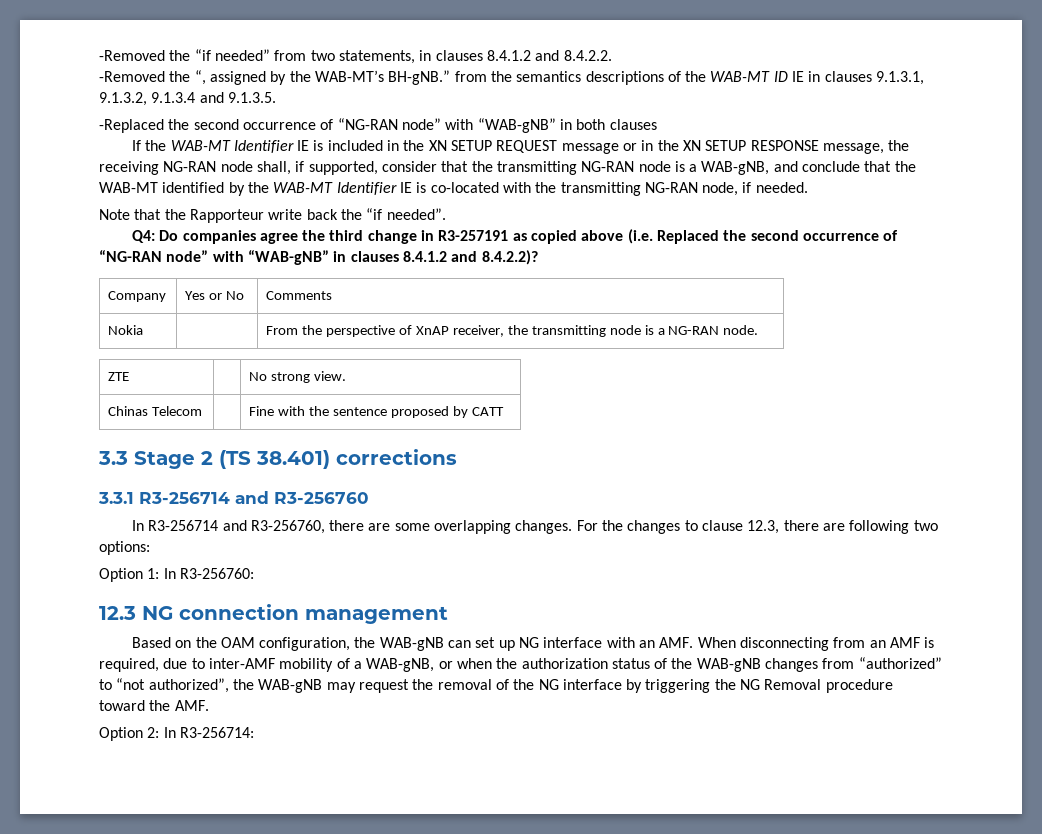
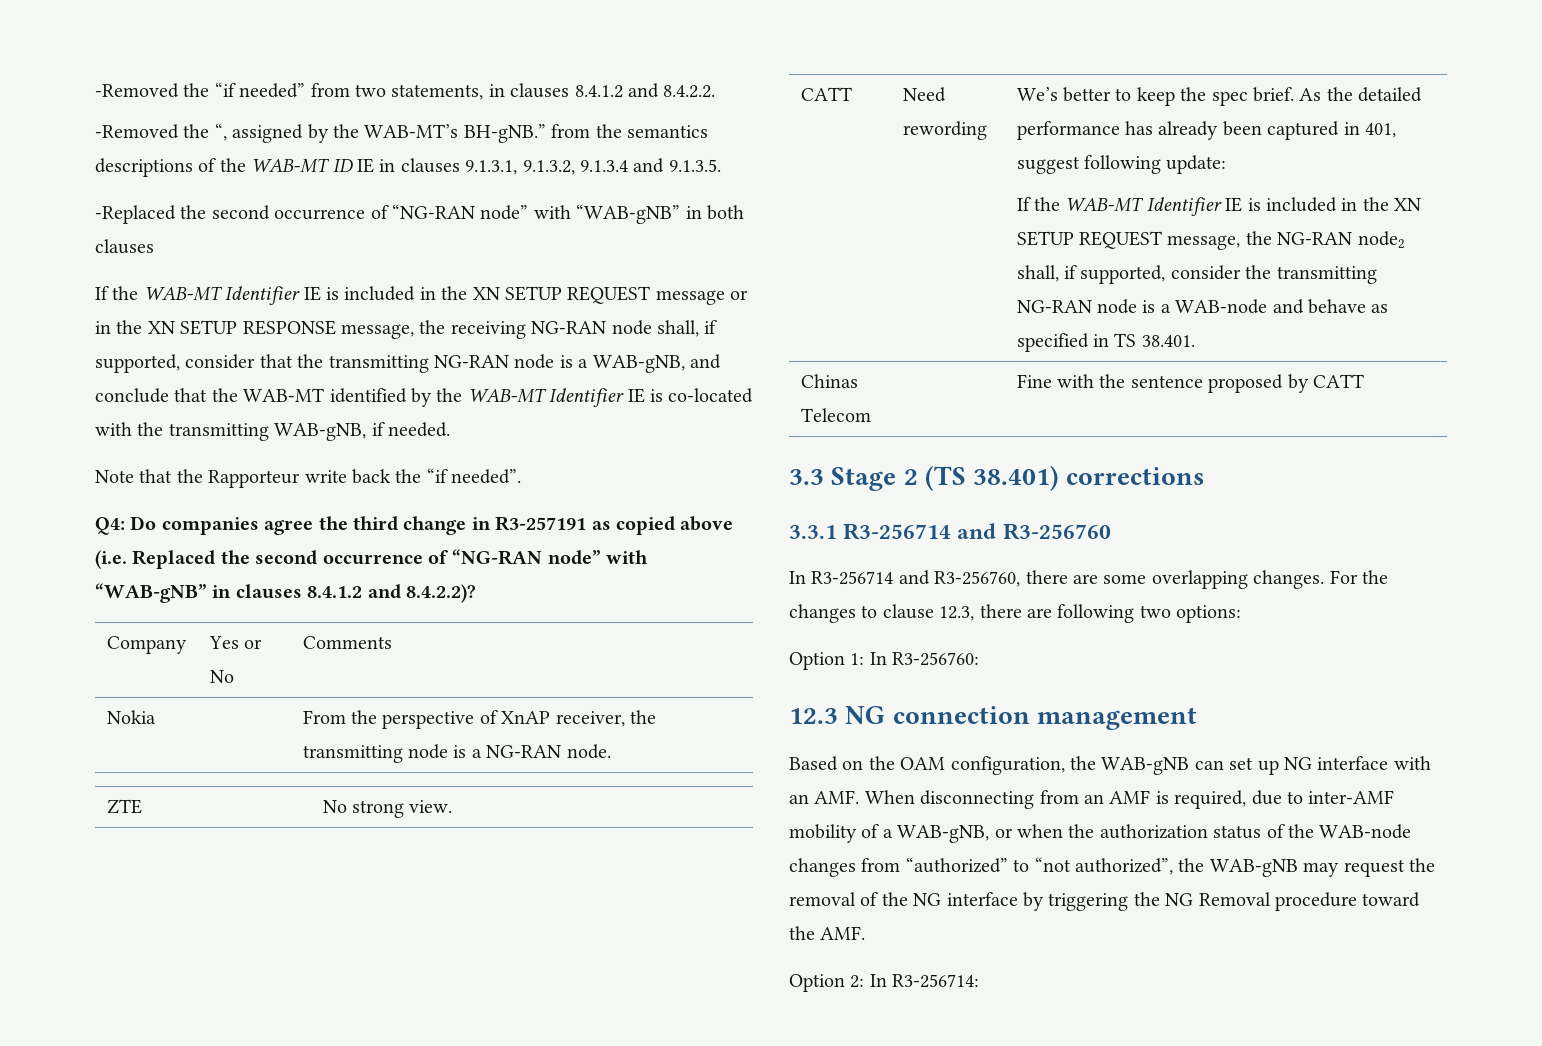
[644,182,739,196] NG-RAN node, -> [274,423,367,441] WAB-gNB,
(347, 376) none -> [800,87,852,101] [902,87,946,102] [902,121,987,140] [1016,87,1423,106] [1016,121,1397,140] [1016,155,1227,174] [1016,197,1422,216] [1016,231,1405,250] [1016,265,1377,284] [1016,299,1389,314] [1016,333,1195,352] // CATT | Need rewording | We’s better to keep the spec brief. As the detailed performance has already been captured in 401, suggest following update: // If the WAB-MT Identifier IE is included in the XN SETUP REQUEST message, the NG-RAN node2 shall, if supported, consider the transmitting NG-RAN node is a WAB-node and behave as specified in TS 38.401.
[696,658,761,672] WAB-gNB -> [1319,824,1412,839] WAB-node

